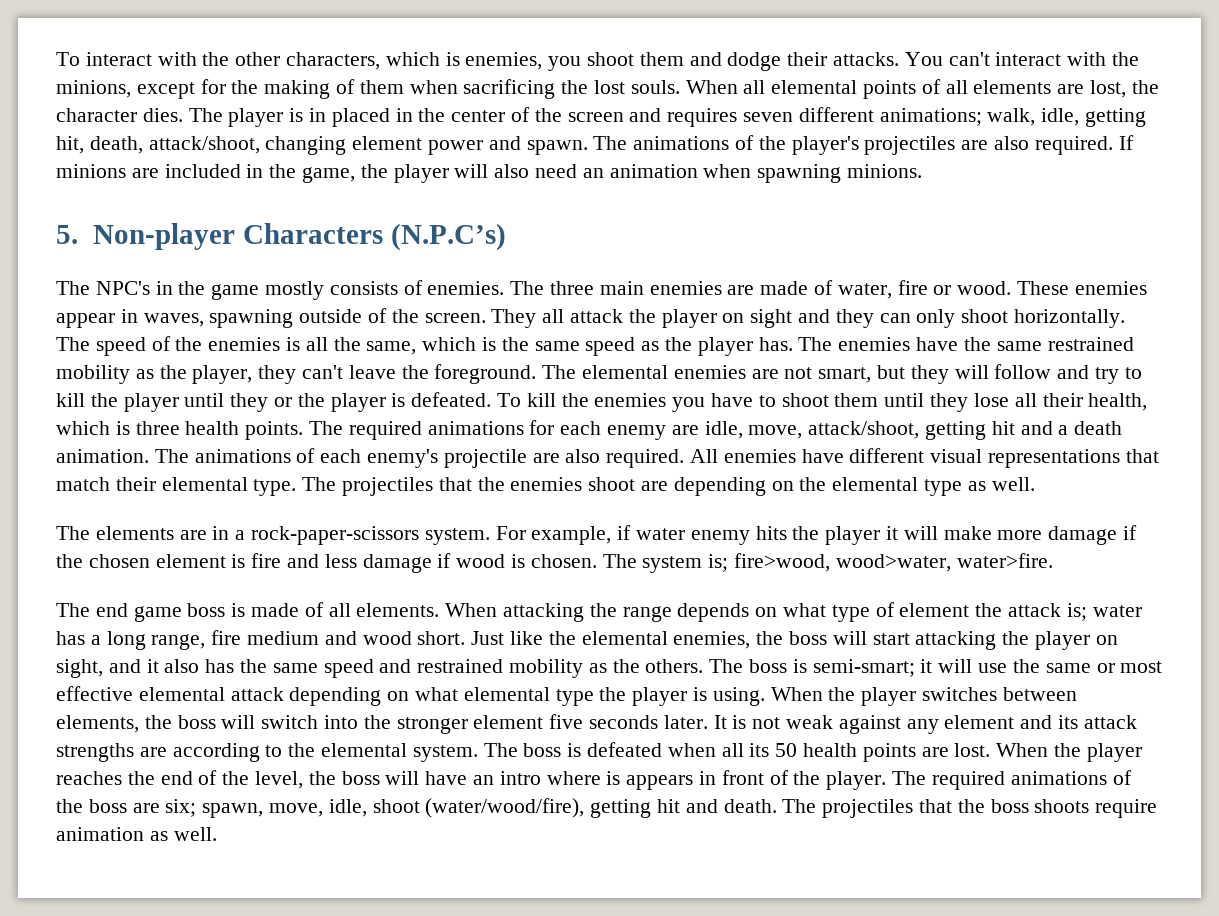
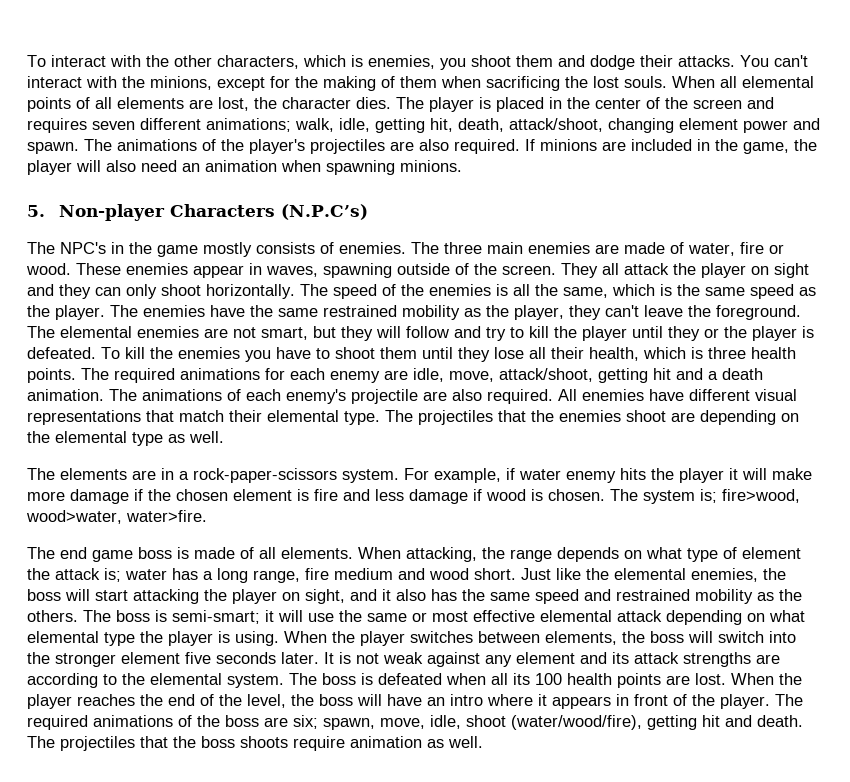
[309,108,327,122] in -> (491, 103) none
[697,337,793,356] player has. -> [55,305,105,320] player.
[503,603,585,622] attacking -> [406,547,477,562] attacking,
[775,743,798,757] 50 -> [535,673,562,685] 100
[606,771,621,785] is -> [538,694,547,706] it

